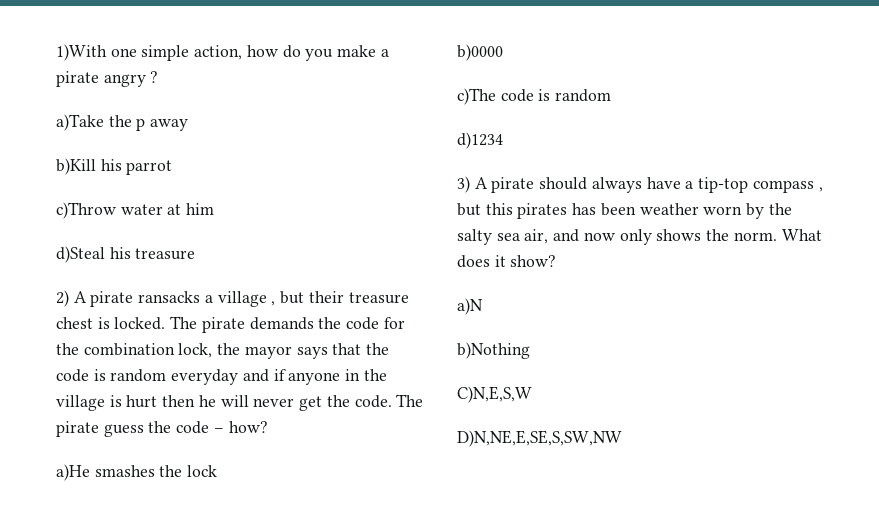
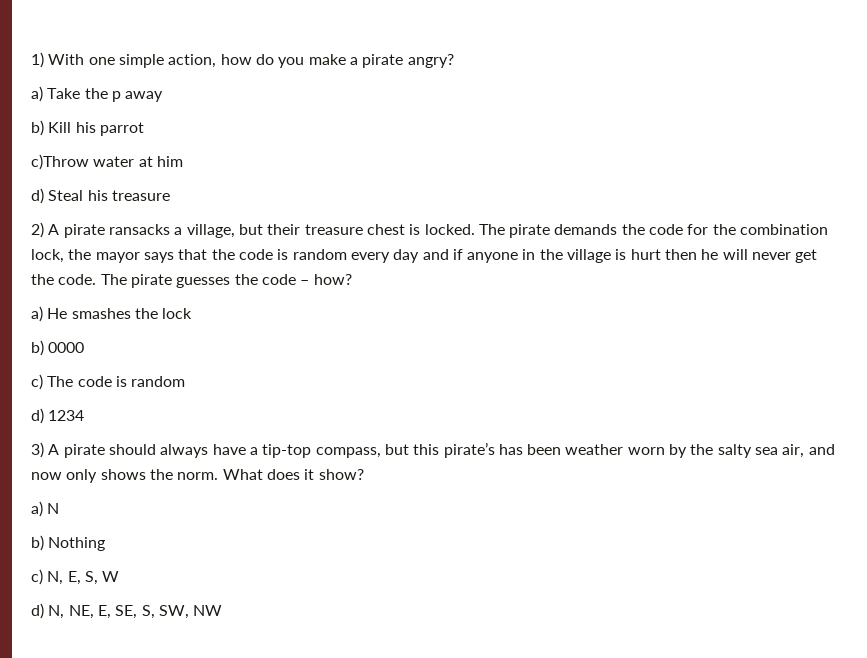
[56,44,107,61] 1)With -> [31,52,85,68] 1) With
[103,71,159,87] [56,114,104,131] angry ? // a)Take -> [407,54,454,68] [31,86,81,102] angry? // a) Take
[56,158,96,175] b)Kill -> [31,120,72,136] b) Kill
[56,246,105,263] d)Steal -> [31,188,84,204] d) Steal
[217,291,276,307] village , -> [186,224,235,238] village,
[171,369,239,385] everyday -> [350,249,420,263] every day
[103,424,144,437] guess -> [176,277,231,288] guesses
[56,464,90,481] a)He -> [31,306,68,322] a) He
[457,44,503,61] [457,88,496,105] b)0000 // c)The -> [31,340,85,356] [31,374,74,390] b) 0000 // c) The
[457,132,503,149] d)1234 -> [31,408,85,424] d) 1234
[752,180,823,193] compass , -> [315,447,381,458] compass,
[517,203,568,219] pirates -> [443,442,495,458] pirate’s
[457,298,483,315] [457,342,530,359] [457,386,532,403] [457,430,622,447] a)N // b)Nothing // C)N,E,S,W // D)N,NE,E,SE,S,SW,NW -> [31,501,60,517] [31,535,106,551] [31,569,120,585] [31,603,223,619] a) N // b) Nothing // c) N, E, S, W // d) N, NE, E, SE, S, SW, NW

